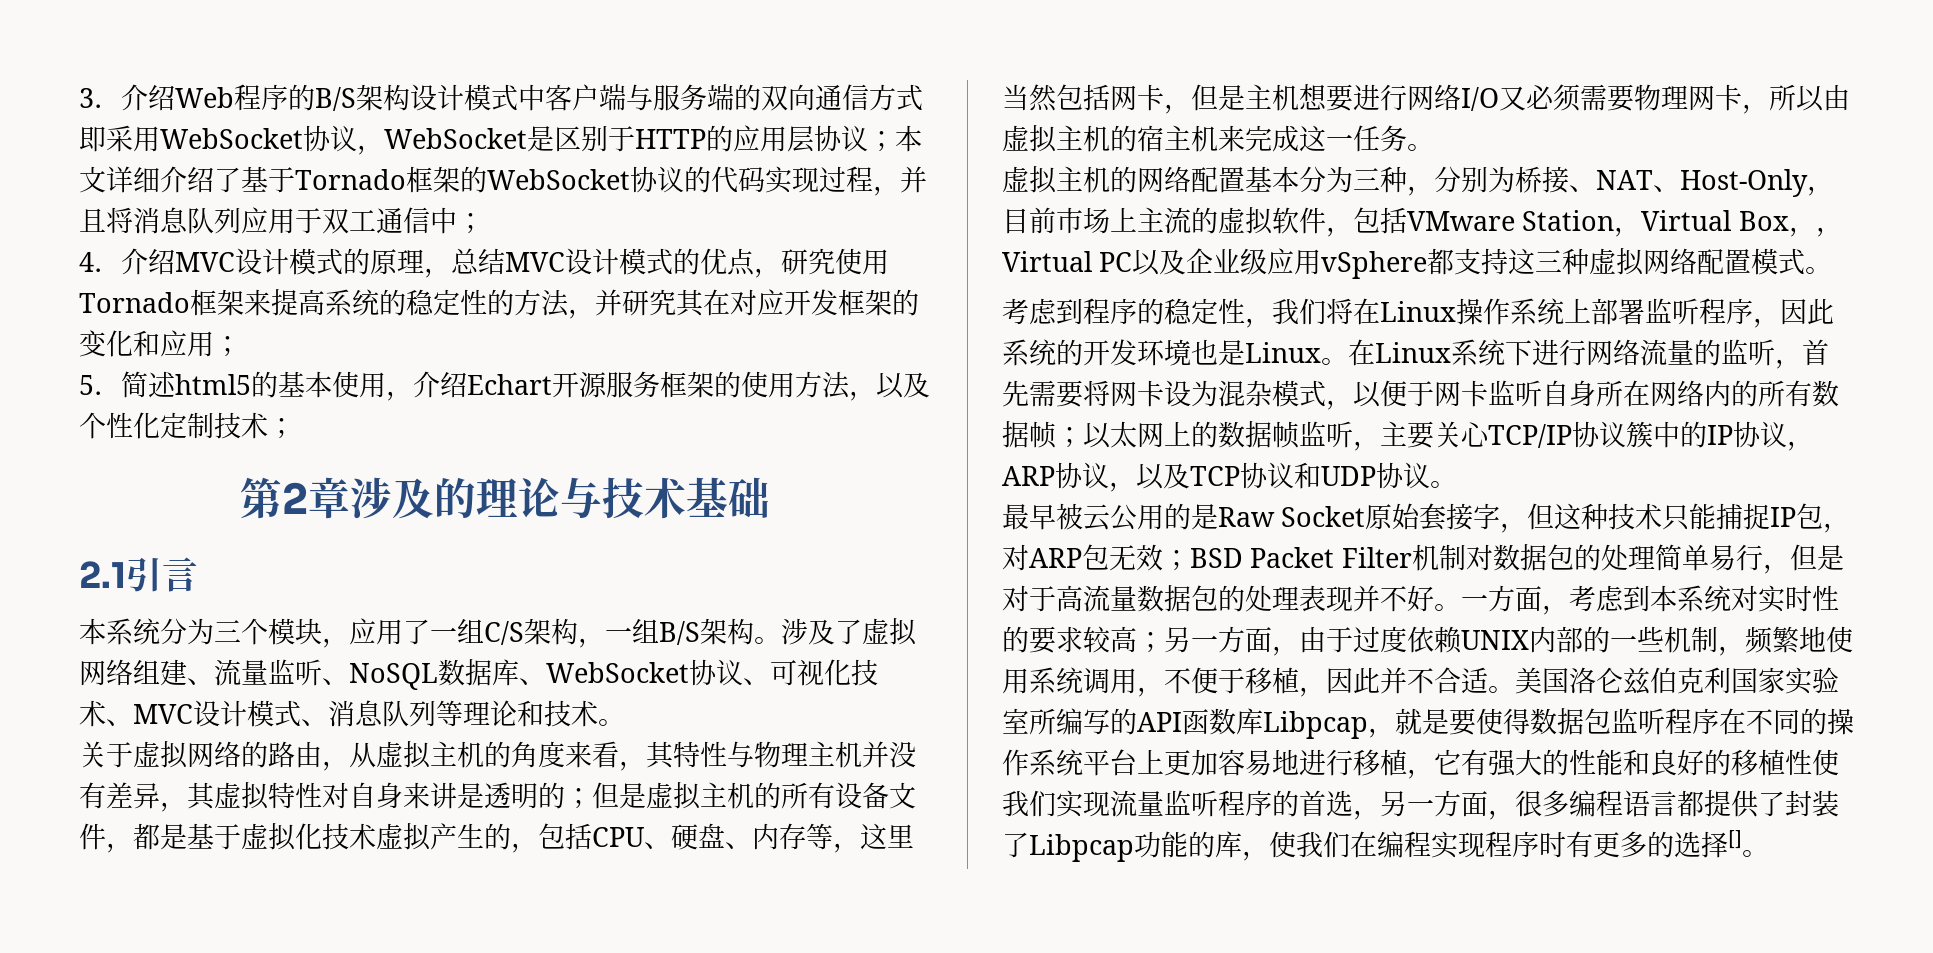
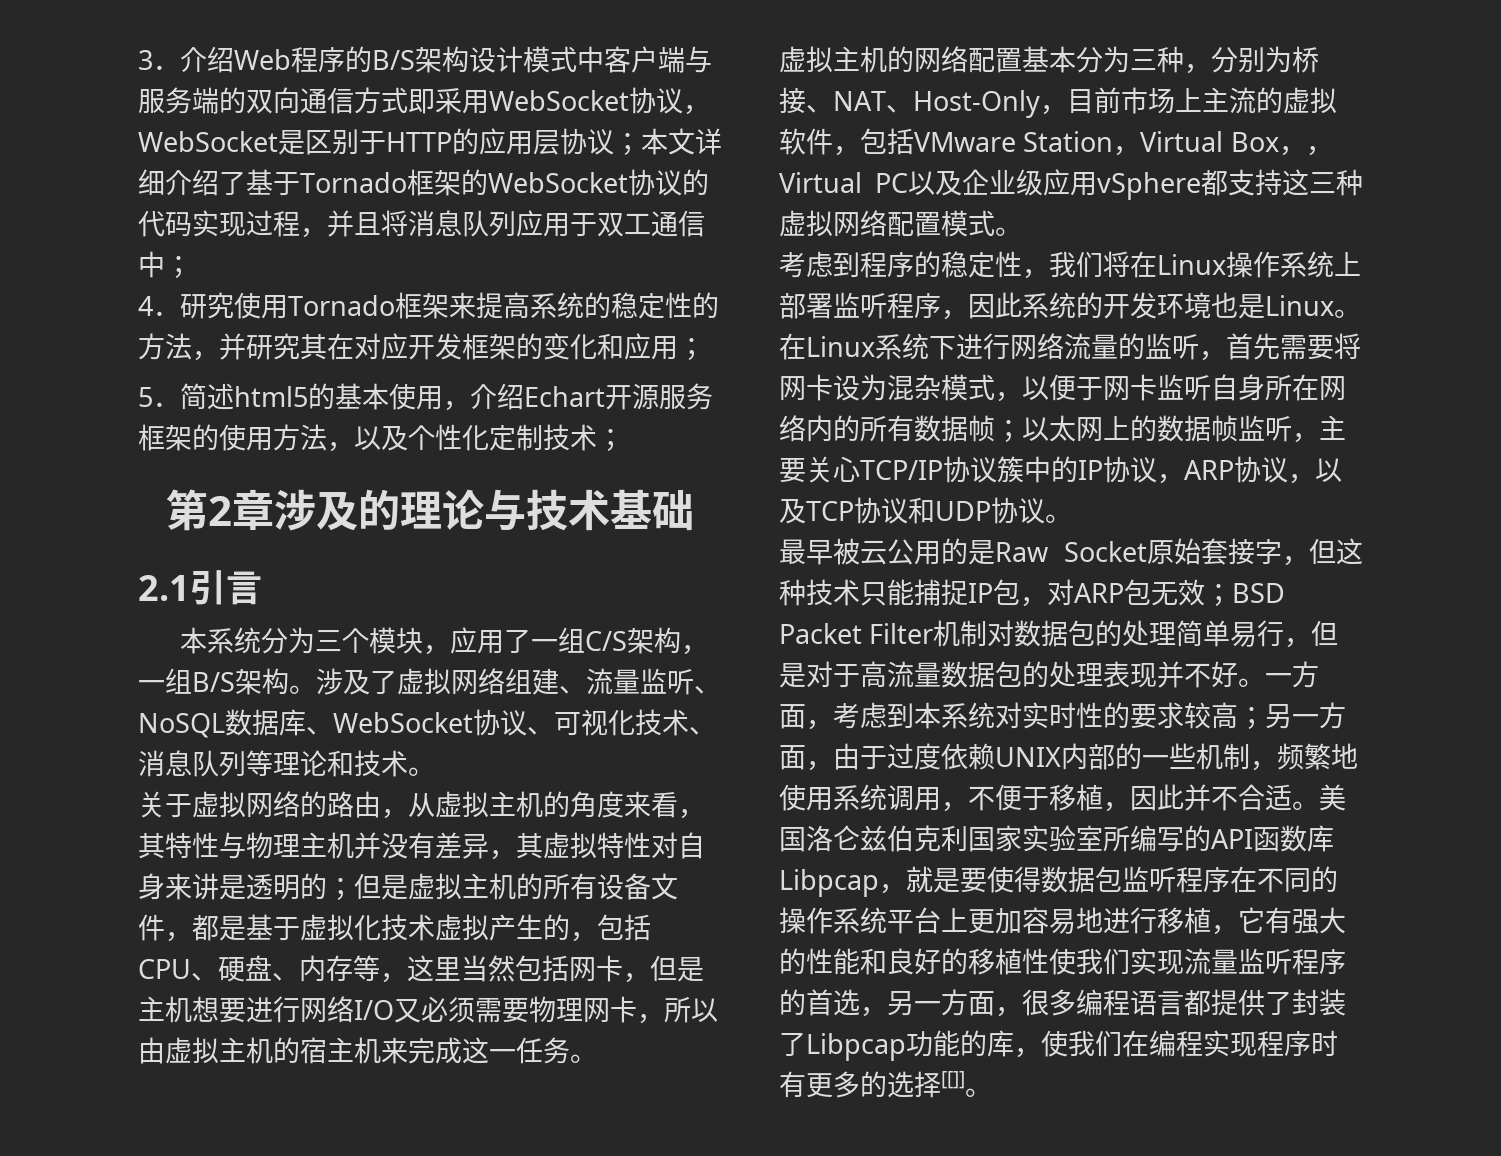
[121,248,781,278] 介绍MVC设计模式的原理，总结MVC设计模式的优点， -> (180, 313) none
[133,700,328,727] MVC设计模式、 -> (716, 731) none
[1728,830,1742,849] [] -> [941,1071,965,1089] [[]]

